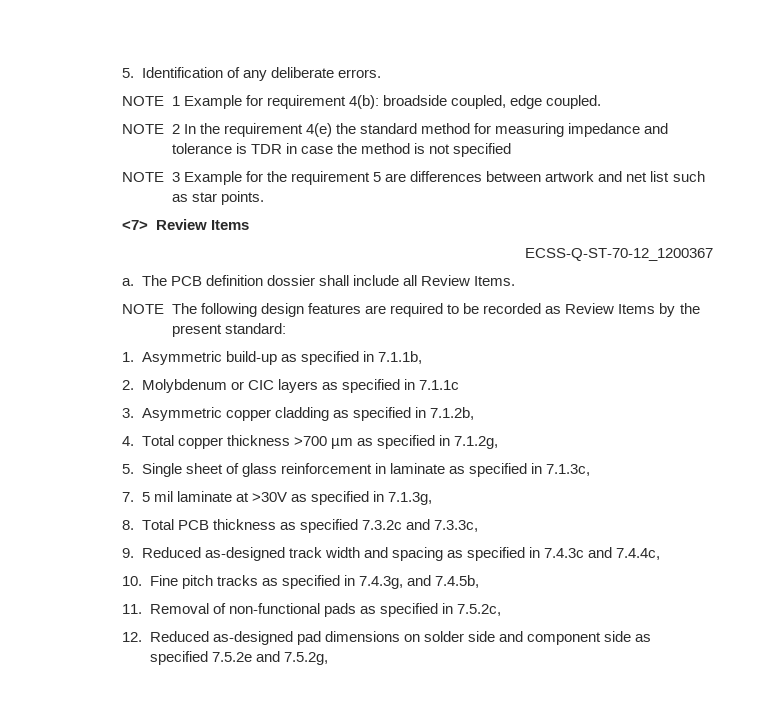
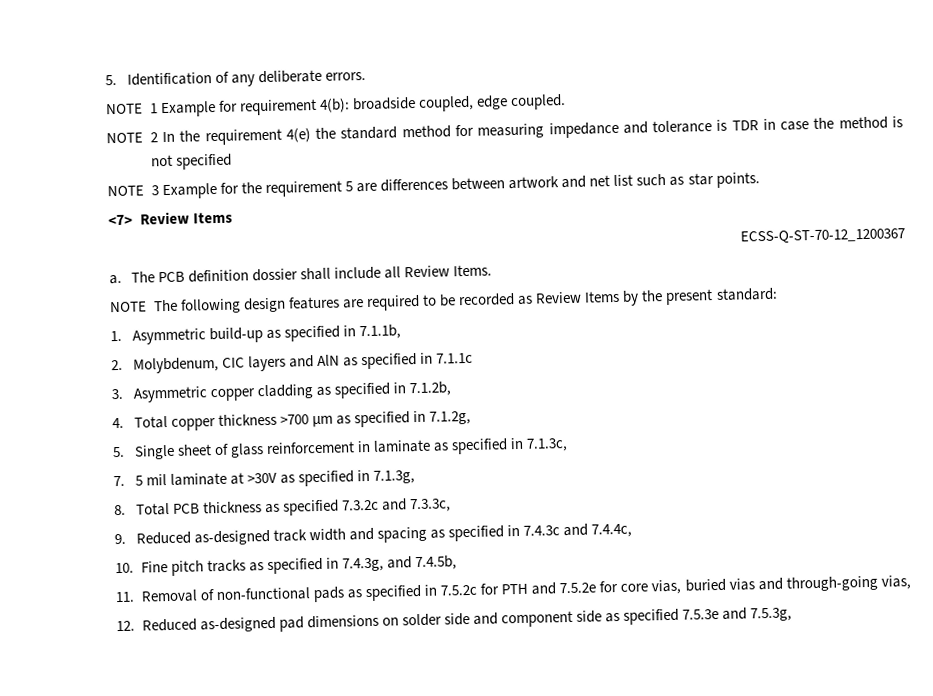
[141,379,319,393] Molybdenum or CIC layers -> [132,354,340,374] Molybdenum, CIC layers and AlN
[457,604,502,616] 7.5.2c, -> [440,575,911,596] 7.5.2c for PTH and 7.5.2e for core vias, buried vias and through-going vias,
[211,651,329,665] 7.5.2e and 7.5.2g, -> [682,607,793,622] 7.5.3e and 7.5.3g,

